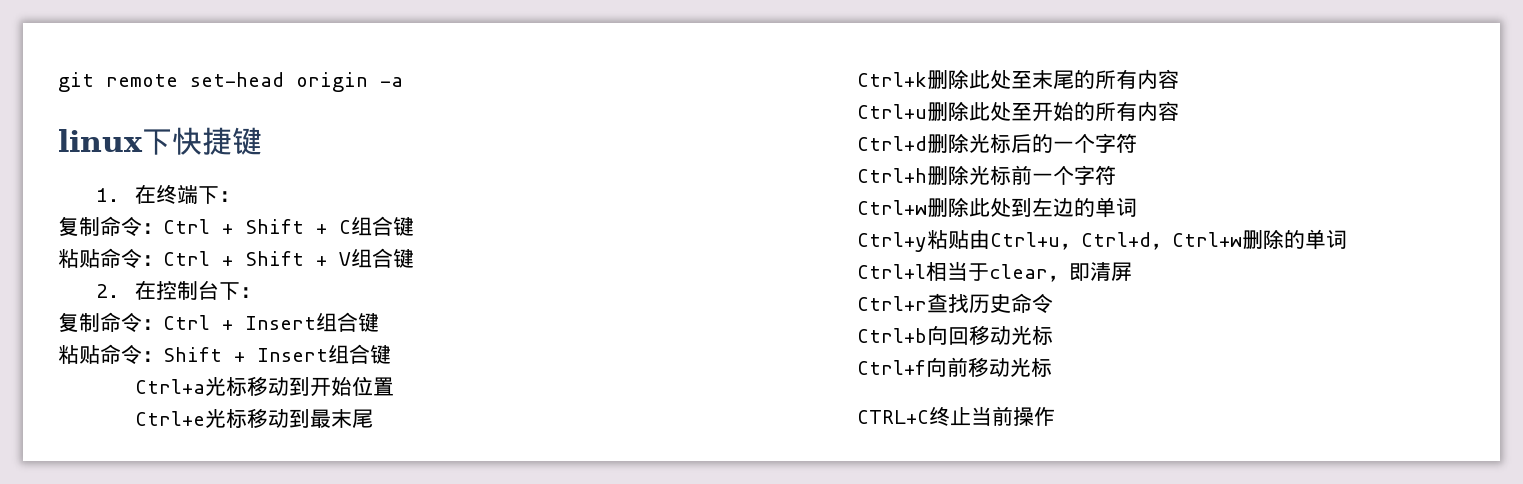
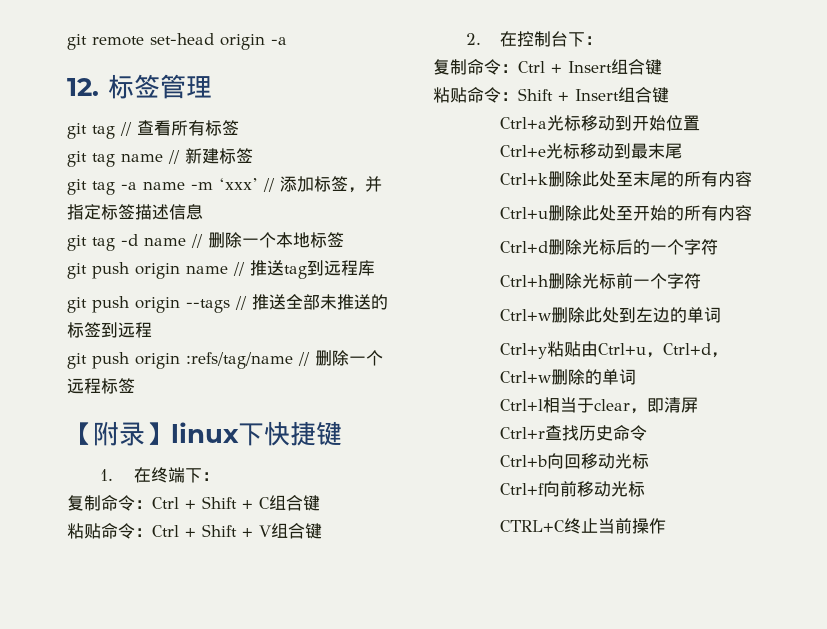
(403, 82) none -> [67,74,212,99] [67,120,239,139] [67,148,253,167] [67,176,382,195] [67,204,203,220] [67,232,344,251] [67,260,375,279] [67,294,388,313] [67,322,152,338] [67,350,383,369] [67,378,135,394] [67,421,171,446] 12.标签管理 // git tag // 查看所有标签 // git tag name // 新建标签 // git tag -a name -m ‘xxx’ // 添加标签，并指定标签描述信息 // git tag -d name // 删除一个本地标签 // git push origin name // 推送tag到远程库 // git push origin --tags // 推送全部未推送的标签到远程 // git push origin :refs/tag/name // 删除一个远程标签 // 【附录】

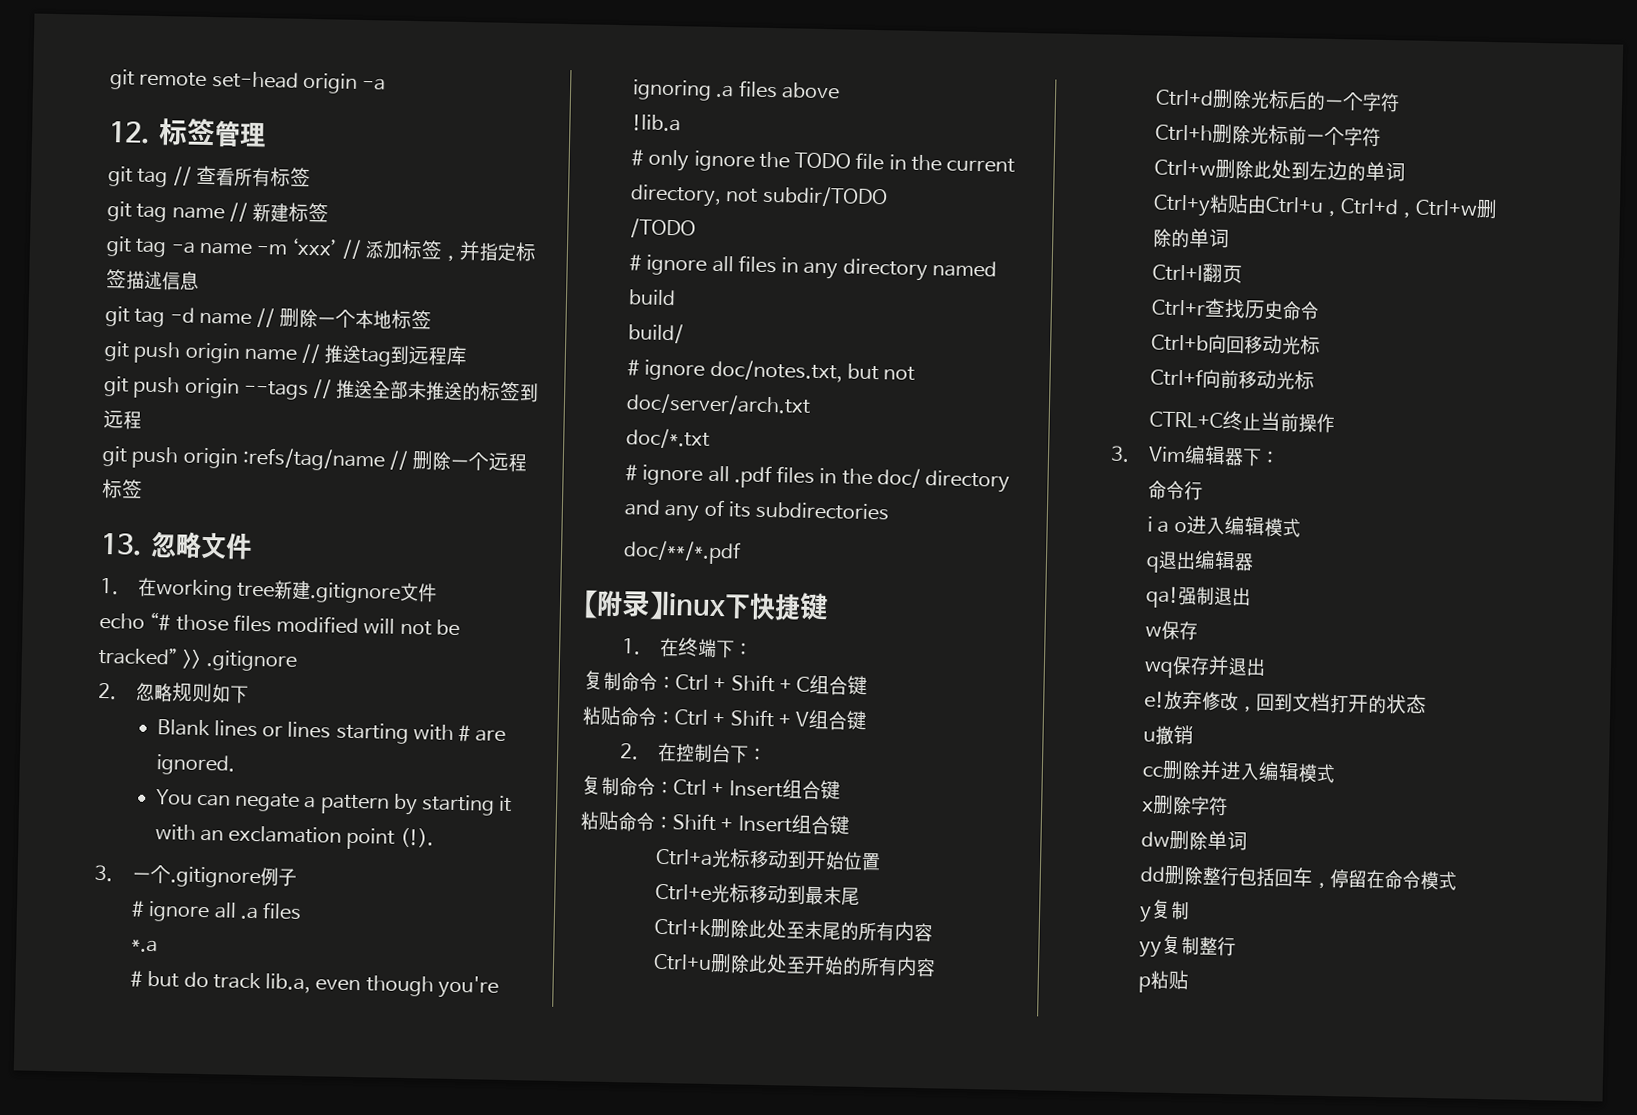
(135, 385) none -> [100,530,252,560] [100,577,438,604] [99,611,460,636] [98,646,298,672] [98,682,250,704] [156,719,507,745] [155,754,236,776] [155,789,513,816] [154,824,434,850] [94,864,298,889] [131,900,303,923] [131,939,159,953] [130,970,499,999] [632,79,840,101] [632,114,682,132] [631,149,1016,173] [630,184,888,208] [630,218,697,239] [629,254,997,282] [628,289,677,306] [628,323,685,344] [627,359,916,383] [626,393,812,416] [626,428,711,449] [625,464,1011,493] [624,499,891,522] [623,540,742,565] // 13.忽略文件 // 1.在working tree新建.gitignore文件 // echo “# those files modified will not be tracked” >> .gitignore // 2.忽略规则如下 // Blank lines or lines starting with # are ignored. // You can negate a pattern by starting it with an exclamation point (!). // 3.一个.gitignore例子 // # ignore all .a files // *.a // # but do track lib.a, even though you're ignoring .a files above // !lib.a // # only ignore the TODO file in the current directory, not subdir/TODO // /TODO // # ignore all files in any directory named build // build/ // # ignore doc/notes.txt, but not doc/server/arch.txt // doc/*.txt // # ignore all .pdf files in the doc/ directory and any of its subdirectories // doc/**/*.pdf
[542,397,698,414] 相当于clear，即清屏 -> [1202,263,1244,284] 翻页
(666, 526) none -> [1110,445,1281,467] [1148,479,1204,501] [1147,515,1301,538] [1146,550,1255,573] [1146,586,1252,609] [1145,620,1199,641] [1144,655,1267,678] [1144,690,1428,715] [1143,724,1195,745] [1142,759,1337,784] [1142,794,1229,817] [1141,829,1249,851] [1140,864,1458,891] [1139,899,1191,923] [1139,934,1237,958] [1138,969,1191,993] // 3. Vim编辑器下： // 命令行 // i a o进入编辑模式 // q退出编辑器 // qa!强制退出 // w保存 // wq保存并退出 // e!放弃修改，回到文档打开的状态 // u撤销 // cc删除并进入编辑模式 // x删除字符 // dw删除单词 // dd删除整行包括回车，停留在命令模式 // y复制 // yy复制整行 // p粘贴

